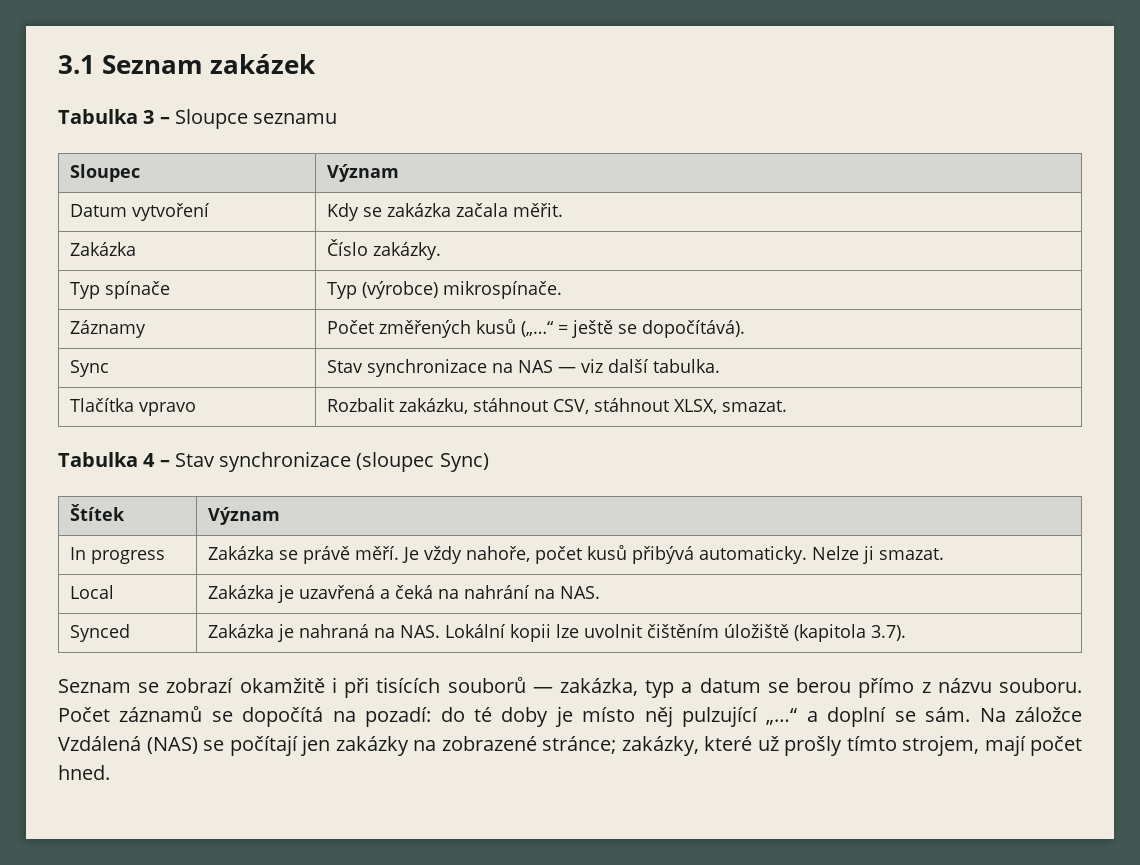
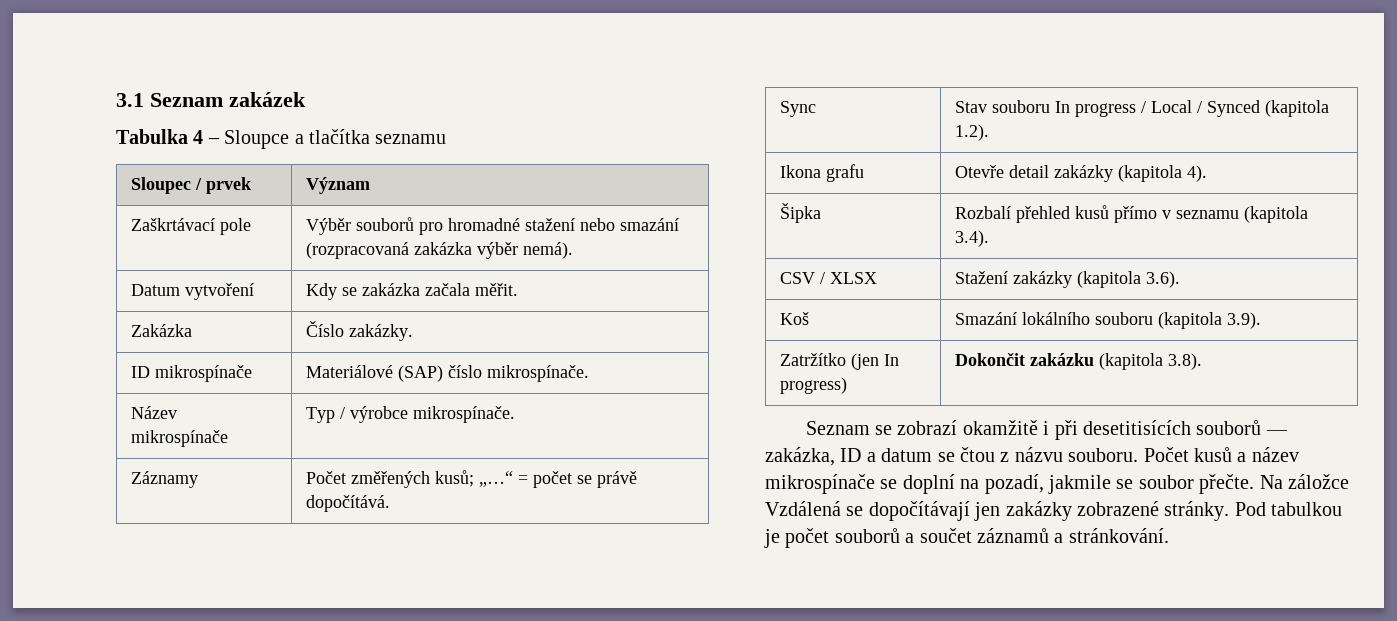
[143,110,155,124] 3 -> [193,130,204,144] 4
(248, 119) none -> [294,129,370,144] a tlačítka
[326,164,399,182] | Význam -> [195,177,252,194] [306,177,371,194] [131,218,252,235] [306,217,680,235] [306,242,574,259] / prvek | Význam // Zaškrtávací pole | Výběr souborů pro hromadné stažení nebo smazání (rozpracovaná zakázka výběr nemá).
[69,281,170,299] [326,281,438,299] Typ spínače | Typ (výrobce) -> [131,365,253,382] [306,365,590,382] [131,406,178,419] [131,430,229,447] [306,406,409,423] ID mikrospínače | Materiálové (SAP) číslo mikrospínače. // Název mikrospínače | Typ / výrobce
[475,319,745,338] [69,360,109,377] [326,359,720,377] [69,398,196,416] [326,398,787,414] [58,451,489,472] [69,504,125,521] [207,507,280,525] [69,547,165,564] [207,545,944,564] [69,585,114,599] [207,585,600,603] [69,624,130,642] [207,624,906,642] kusů („…“ = ještě se dopočítává). // Sync | Stav synchronizace na NAS — viz další tabulka. // Tlačítka vpravo | Rozbalit zakázku, stáhnout CSV, stáhnout XLSX, smazat. // Tabulka 4 – Stav synchronizace (sloupec Sync) // Štítek | Význam // In progress | Zakázka se právě měří. Je vždy nahoře, počet kusů přibývá automaticky. Nelze ji smazat. // Local | Zakázka je uzavřená a čeká na nahrání na NAS. // Synced | Zakázka je nahraná na NAS. Lokální kopii lze uvolnit čištěním úložiště (kapitola 3.7). -> [435,470,638,488] [306,495,391,512] [780,101,817,117] [955,100,1330,117] [955,124,990,141] [780,164,865,182] [955,165,1208,182] [780,203,822,223] [955,205,1309,223] [955,230,990,247] [780,272,878,284] [955,271,1181,288] [780,312,810,325] [955,312,1262,329] [780,353,900,370] [780,377,848,394] [955,353,1203,370] kusů; „…“ = počet se právě dopočítává. // Sync | Stav souboru In progress / Local / Synced (kapitola 1.2). // Ikona grafu | Otevře detail zakázky (kapitola 4). // Šipka | Rozbalí přehled kusů přímo v seznamu (kapitola 3.4). // CSV / XLSX | Stažení zakázky (kapitola 3.6). // Koš | Smazání lokálního souboru (kapitola 3.9). // Zatržítko (jen In progress) | Dokončit zakázku (kapitola 3.8).
[376,677,441,693] tisících -> [1082,420,1191,435] desetitisících
[645,680,675,698] typ -> [840,448,862,462] ID
[796,678,915,698] berou přímo -> [960,447,995,462] čtou
[119,706,1083,727] [58,735,1082,756] [58,765,110,780] záznamů se dopočítá na pozadí: do té doby je místo něj pulzující „…“ a doplní se sám. Na záložce Vzdálená (NAS) se počítají jen zakázky na zobrazené stránce; zakázky, které už prošly tímto strojem, mají počet hned. -> [1194,447,1299,462] [765,474,1349,494] [765,501,1343,521] [764,528,1169,548] kusů a název mikrospínače se doplní na pozadí, jakmile se soubor přečte. Na záložce Vzdálená se dopočítávají jen zakázky zobrazené stránky. Pod tabulkou je počet souborů a součet záznamů a stránkování.

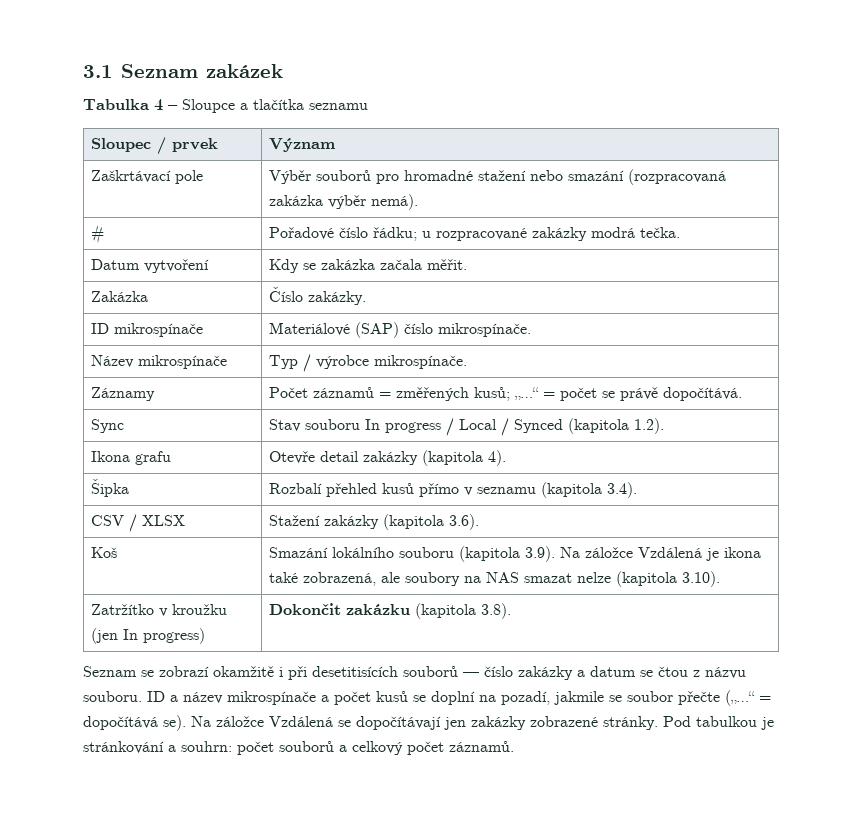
(574, 250) none -> [90,224,104,244] [268,227,680,241] // # | Pořadové číslo řádku; u rozpracované zakázky modrá tečka.
(347, 477) none -> [312,387,391,398] záznamů =
(1262, 320) none -> [559,547,761,561] [268,571,720,587] Na záložce Vzdálená je ikona také zobrazená, ale soubory na NAS smazat nelze (kapitola 3.10).
(847, 359) none -> [158,604,227,617] v kroužku
[765,447,862,466] zakázka, ID -> [484,666,573,680] číslo zakázky
[1143,447,1232,462] Počet kusů -> [147,691,165,702] ID
(875, 484) none -> [321,691,408,705] a počet kusů
[1199,474,1255,494] přečte. -> [678,690,771,706] [83,715,186,731] přečte („…“ = dopočítává se).
[785,528,1169,548] počet souborů a součet záznamů a stránkování. -> [83,741,514,755] stránkování a souhrn: počet souborů a celkový počet záznamů.

